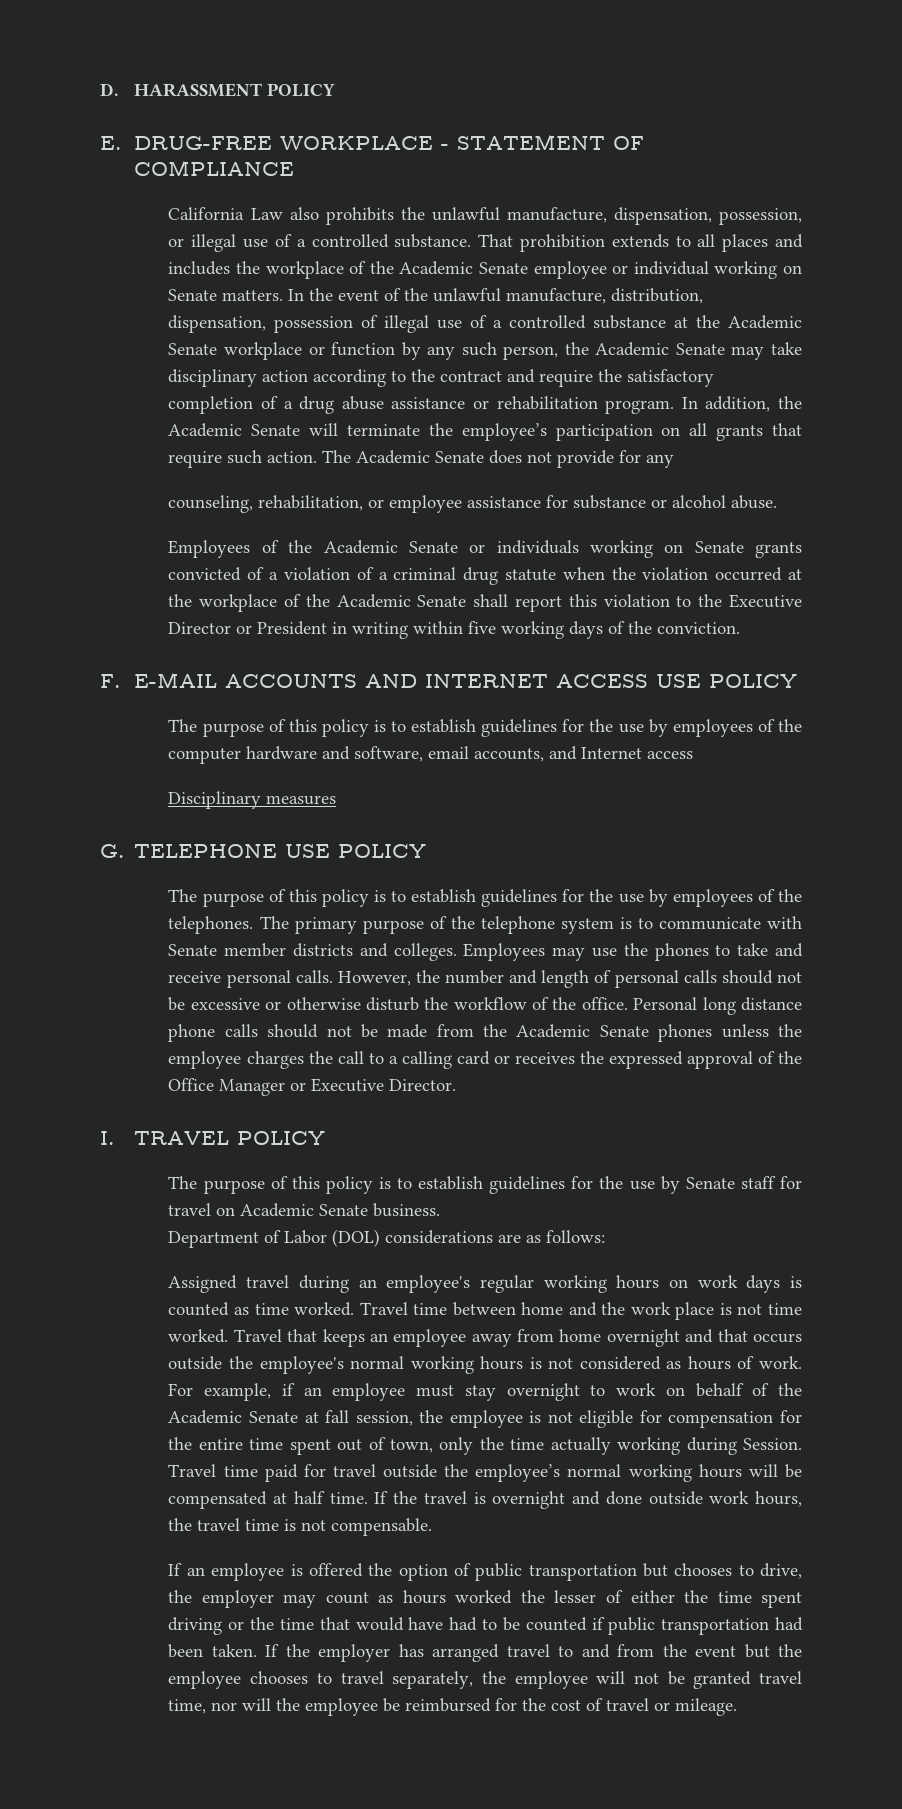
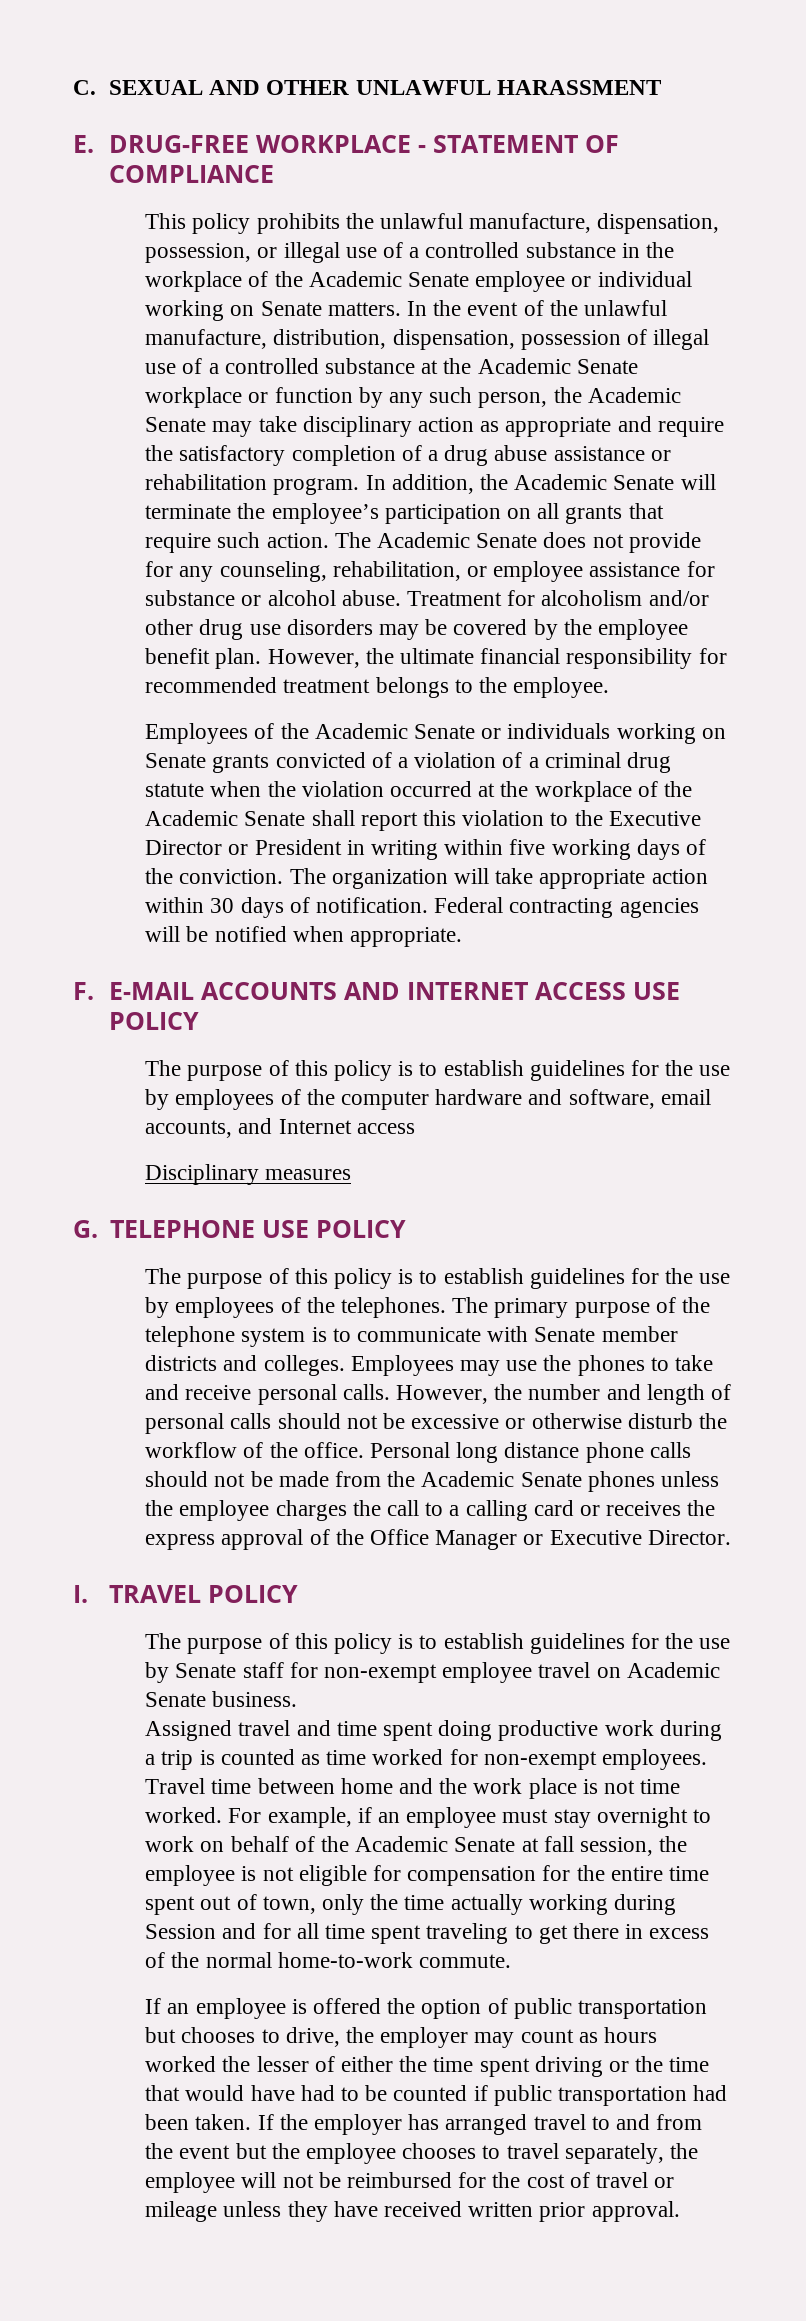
[100,83,119,96] D. -> [73,80,491,95] C. SEXUAL AND OTHER UNLAWFUL
[267,83,336,97] POLICY -> (661, 87) none
[168,207,319,220] California Law also -> [145,213,251,234] This policy
[394,234,803,252] [168,261,231,275] substance. That prohibition extends to all places and includes -> [525,242,640,258] substance in
[313,369,503,387] according to the contract -> [480,417,612,437] as appropriate
(675, 461) // -> (214, 574) none
(778, 502) none -> [406,590,709,606] [145,619,688,640] [145,648,727,669] [145,677,610,698] Treatment for alcoholism and/or other drug use disorders may be covered by the employee benefit plan. However, the ultimate financial responsibility for recommended treatment belongs to the employee.
(741, 628) none -> [289,868,708,889] [145,897,699,918] [145,926,462,947] The organization will take appropriate action within 30 days of notification. Federal contracting agencies will be notified when appropriate.
[608,1051,683,1069] expressed -> [145,1534,216,1550] express
(803, 1182) none -> [323,1662,533,1683] non-exempt employee
[168,1229,606,1248] [168,1275,802,1293] [168,1302,355,1316] Department of Labor (DOL) considerations are as follows: // Assigned travel during an employee's regular working hours on work days is counted as time worked. -> [145,1720,722,1741] [145,1749,707,1770] Assigned travel and time spent doing productive work during a trip is counted as time worked for non-exempt employees.
[233,1329,802,1347] [168,1356,802,1374] Travel that keeps an employee away from home overnight and that occurs outside the employee's normal working hours is not considered as hours of work. -> (223, 1815) none
[743,1438,802,1450] [168,1464,802,1482] [168,1491,803,1509] [168,1518,433,1536] Session. Travel time paid for travel outside the employee’s normal working hours will be compensated at half time. If the travel is overnight and done outside work hours, the travel time is not compensable. -> [145,1923,710,1944] [145,1952,511,1968] Session and for all time spent traveling to get there in excess of the normal home-to-work commute.
[693,1671,802,1689] [168,1698,401,1716] granted travel time, nor will the employee be -> (341, 2180) none
[675,1698,738,1716] mileage. -> [145,2201,680,2222] mileage unless they have received written prior approval.

